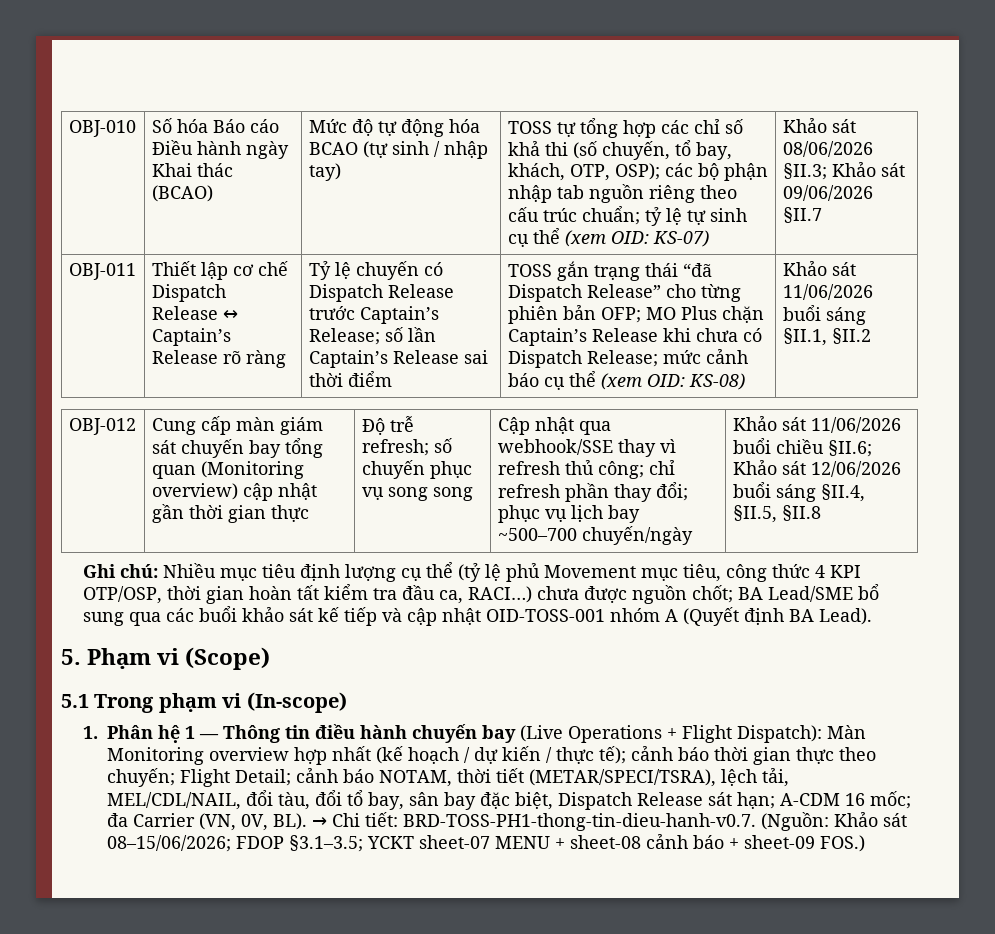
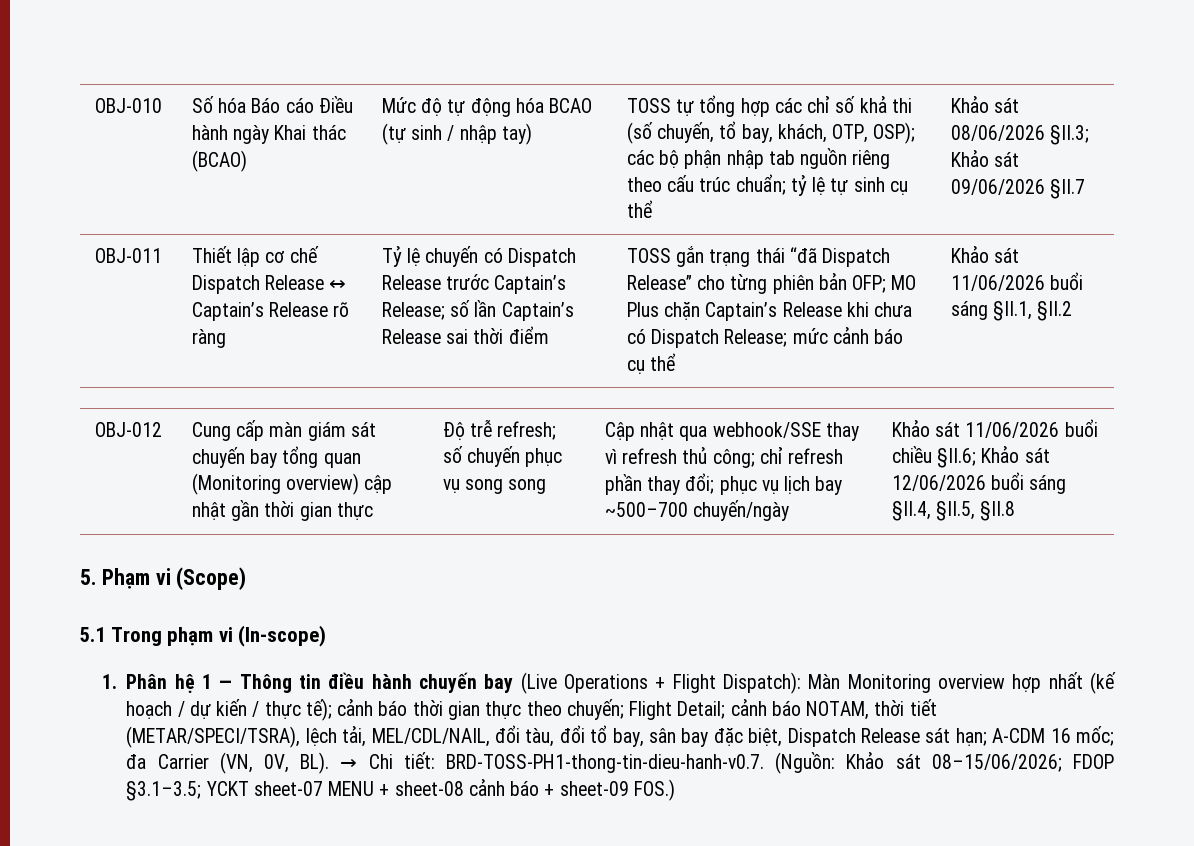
[564,230,709,247] (xem OID: KS-07) -> (653, 209) none
[600,373,745,390] (xem OID: KS-08) -> (677, 362) none
[83,562,862,582] [83,584,880,604] [83,606,873,626] // Ghi chú: Nhiều mục tiêu định lượng cụ thể (tỷ lệ phủ Movement mục tiêu, công thức 4 KPI OTP/OSP, thời gian hoàn tất kiểm tra đầu ca, RACI…) chưa được nguồn chốt; BA Lead/SME bổ sung qua các buổi khảo sát kế tiếp và cập nhật OID-TOSS-001 nhóm A (Quyết định BA Lead). -> (1016, 511) none

